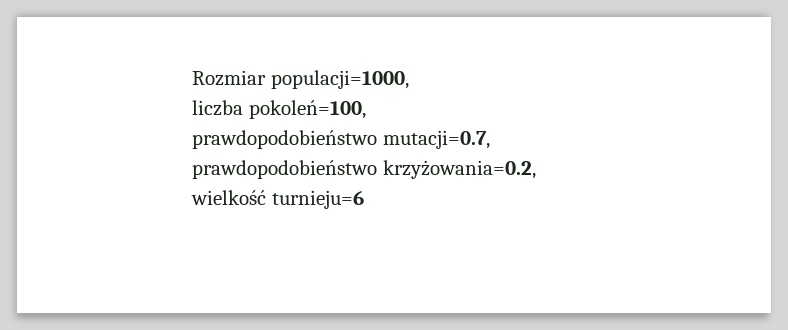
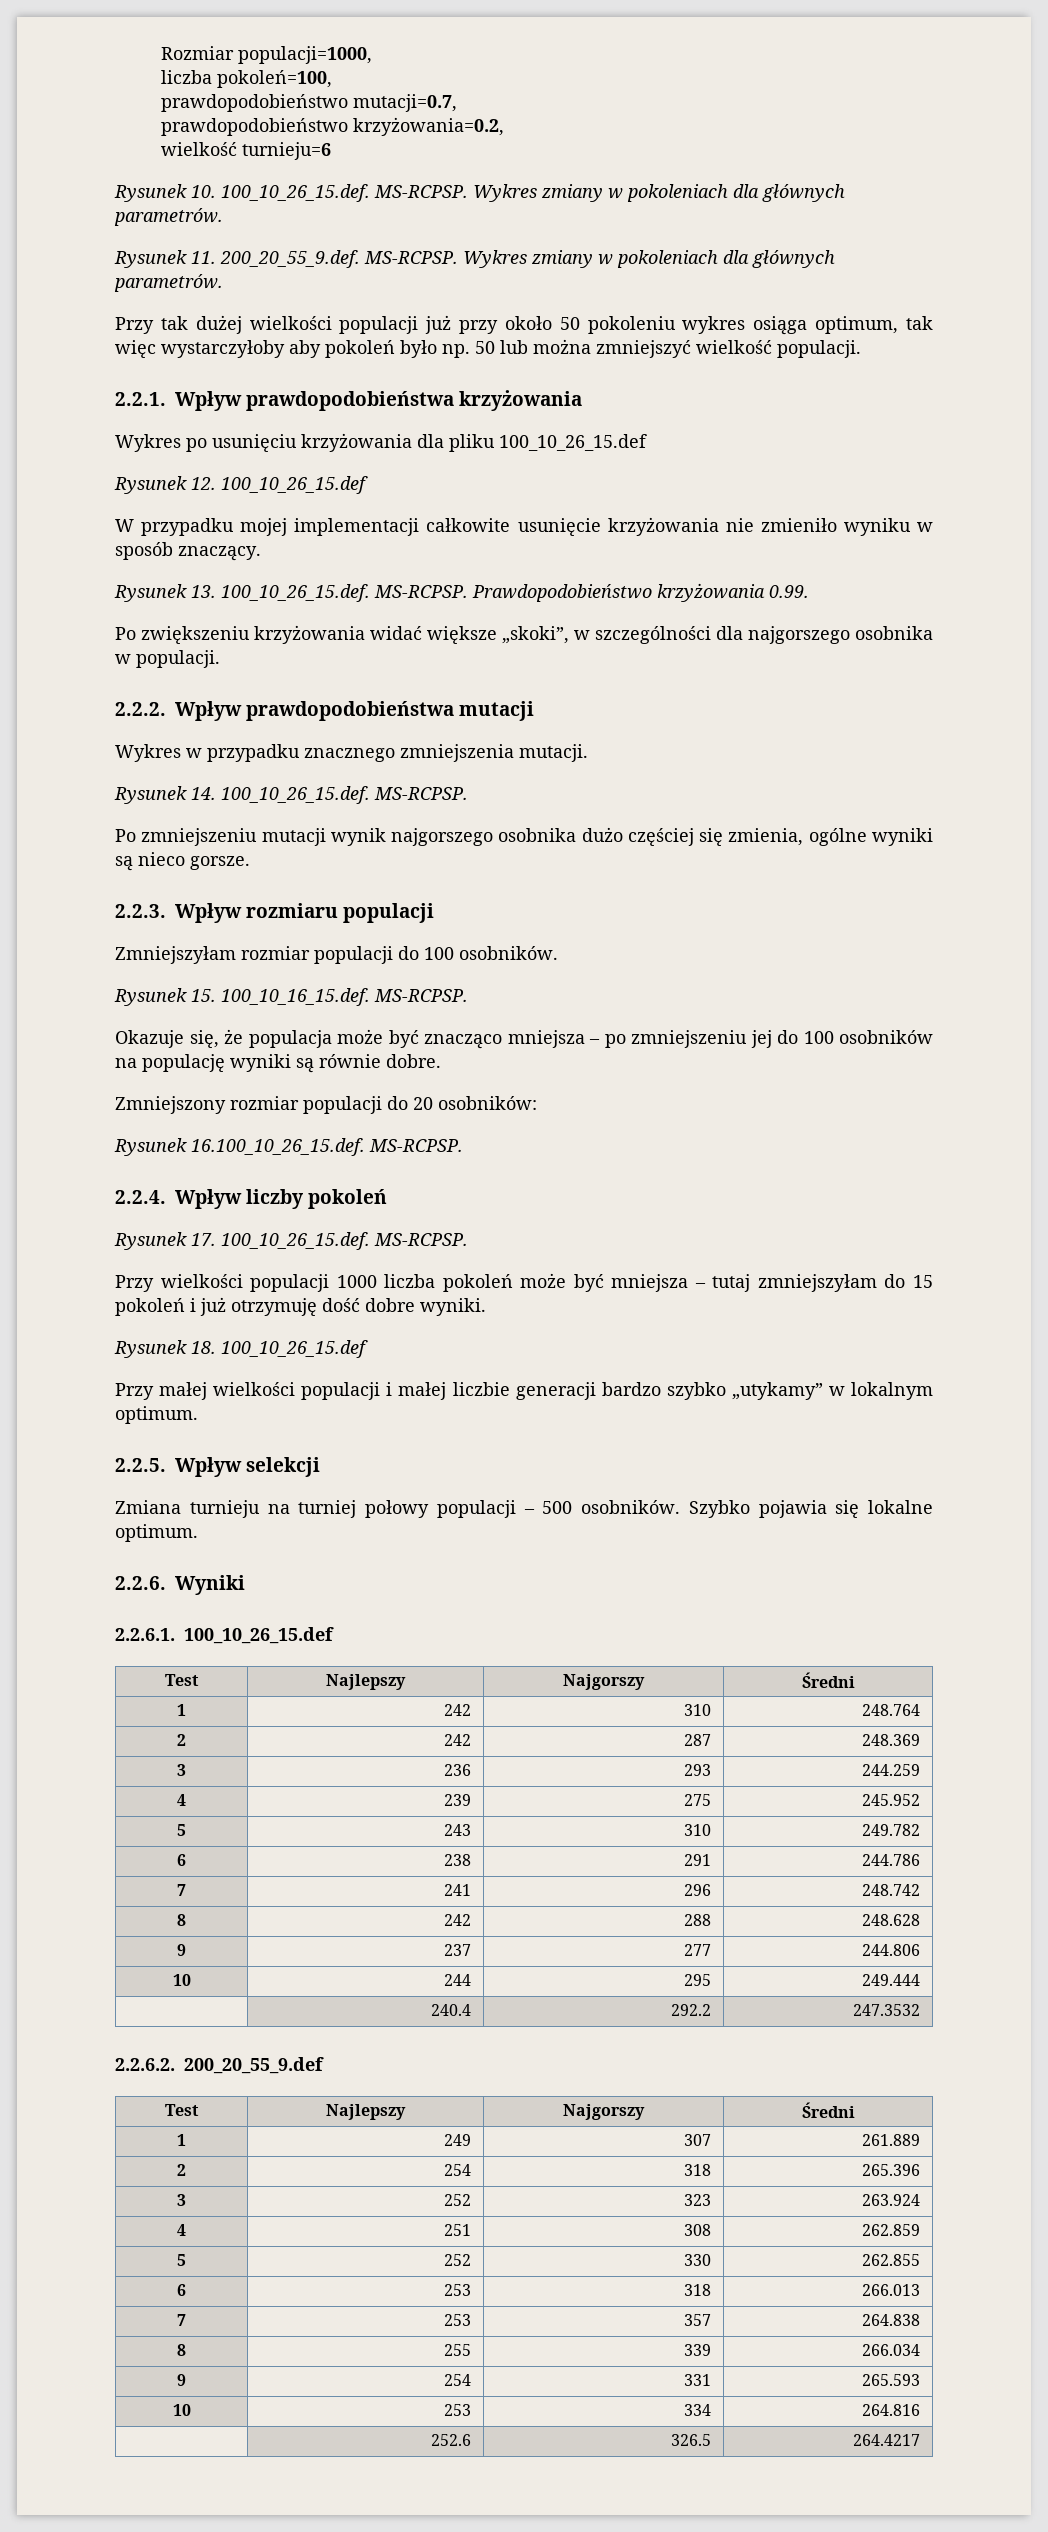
(364, 199) none -> [114,184,845,202] [114,208,223,226] [114,250,835,268] [114,274,223,292] [115,315,933,335] [115,339,861,358] [115,390,583,411] [115,433,647,452] [114,476,368,494] [115,517,934,536] [115,542,261,561] [114,583,809,602] [115,625,933,644] [115,650,220,668] [115,701,535,721] [115,744,588,762] [114,786,468,804] [115,827,933,846] [115,852,250,871] [115,903,435,923] [115,946,558,964] [114,988,468,1006] [115,1029,933,1049] [115,1054,441,1073] [115,1096,537,1114] [114,1138,463,1156] [115,1189,388,1209] [114,1232,468,1250] [115,1273,934,1292] [115,1297,486,1316] [114,1340,368,1358] [115,1382,933,1400] [115,1406,198,1424] [115,1457,321,1477] [115,1500,933,1518] [115,1524,198,1542] [115,1575,245,1595] [115,1627,334,1644] [165,1674,199,1686] [326,1674,406,1690] [563,1674,645,1690] [801,1672,855,1688] [177,1704,186,1716] [444,1704,472,1716] [684,1704,712,1716] [862,1704,921,1716] [177,1734,186,1746] [444,1734,472,1746] [684,1734,712,1746] [862,1734,921,1746] [177,1764,186,1776] [444,1764,472,1776] [684,1764,712,1776] [862,1764,921,1776] [177,1794,186,1806] [444,1794,472,1806] [684,1794,712,1806] [862,1794,921,1806] [177,1824,186,1836] [444,1824,472,1836] [684,1824,712,1836] [862,1824,921,1836] [177,1854,186,1866] [444,1854,472,1866] [684,1854,712,1866] [862,1854,921,1866] [177,1884,186,1896] [444,1884,472,1896] [684,1884,712,1896] [862,1884,921,1896] [177,1914,186,1926] [444,1914,472,1926] [684,1914,712,1926] [862,1914,921,1926] [177,1944,186,1956] [444,1944,472,1956] [684,1944,712,1956] [862,1944,921,1956] [172,1974,191,1986] [444,1974,472,1986] [684,1974,712,1986] [862,1974,921,1986] [431,2004,472,2016] [671,2004,712,2016] [853,2004,921,2016] [115,2057,324,2074] [165,2104,199,2116] [326,2104,406,2120] [563,2104,645,2120] [801,2102,855,2118] [177,2134,186,2146] [444,2134,472,2146] [684,2134,712,2146] [862,2134,921,2146] [177,2164,186,2176] [444,2164,472,2176] [684,2164,712,2176] [862,2164,921,2176] [177,2194,186,2206] [444,2194,472,2206] [684,2194,712,2206] [862,2194,921,2206] [177,2224,186,2236] [444,2224,472,2236] [684,2224,712,2236] [862,2224,921,2236] [177,2254,186,2266] [444,2254,472,2266] [684,2254,712,2266] [862,2254,921,2266] [177,2284,186,2296] [444,2284,472,2296] [684,2284,712,2296] [862,2284,921,2296] [177,2314,186,2326] [444,2314,472,2326] [684,2314,712,2326] [862,2314,921,2326] [177,2344,186,2356] [444,2344,472,2356] [684,2344,712,2356] [862,2344,921,2356] [177,2374,186,2386] [444,2374,472,2386] [684,2374,712,2386] [862,2374,921,2386] [172,2404,191,2416] [444,2404,472,2416] [684,2404,712,2416] [862,2404,921,2416] [431,2434,472,2446] [671,2434,712,2446] [853,2434,921,2446] // Rysunek 10. 100_10_26_15.def. MS-RCPSP. Wykres zmiany w pokoleniach dla głównych parametrów. // Rysunek 11. 200_20_55_9.def. MS-RCPSP. Wykres zmiany w pokoleniach dla głównych parametrów. // Przy tak dużej wielkości populacji już przy około 50 pokoleniu wykres osiąga optimum, tak więc wystarczyłoby aby pokoleń było np. 50 lub można zmniejszyć wielkość populacji. // 2.2.1. Wpływ prawdopodobieństwa krzyżowania // Wykres po usunięciu krzyżowania dla pliku 100_10_26_15.def // Rysunek 12. 100_10_26_15.def // W przypadku mojej implementacji całkowite usunięcie krzyżowania nie zmieniło wyniku w sposób znaczący. // Rysunek 13. 100_10_26_15.def. MS-RCPSP. Prawdopodobieństwo krzyżowania 0.99. // Po zwiększeniu krzyżowania widać większe „skoki”, w szczególności dla najgorszego osobnika w populacji. // 2.2.2. Wpływ prawdopodobieństwa mutacji // Wykres w przypadku znacznego zmniejszenia mutacji. // Rysunek 14. 100_10_26_15.def. MS-RCPSP. // Po zmniejszeniu mutacji wynik najgorszego osobnika dużo częściej się zmienia, ogólne wyniki są nieco gorsze. // 2.2.3. Wpływ rozmiaru populacji // Zmniejszyłam rozmiar populacji do 100 osobników. // Rysunek 15. 100_10_16_15.def. MS-RCPSP. // Okazuje się, że populacja może być znacząco mniejsza – po zmniejszeniu jej do 100 osobników na populację wyniki są równie dobre. // Zmniejszony rozmiar populacji do 20 osobników: // Rysunek 16.100_10_26_15.def. MS-RCPSP. // 2.2.4. Wpływ liczby pokoleń // Rysunek 17. 100_10_26_15.def. MS-RCPSP. // Przy wielkości populacji 1000 liczba pokoleń może być mniejsza – tutaj zmniejszyłam do 15 pokoleń i już otrzymuję dość dobre wyniki. // Rysunek 18. 100_10_26_15.def // Przy małej wielkości populacji i małej liczbie generacji bardzo szybko „utykamy” w lokalnym optimum. // 2.2.5. Wpływ selekcji // Zmiana turnieju na turniej połowy populacji – 500 osobników. Szybko pojawia się lokalne optimum. // 2.2.6. Wyniki // 2.2.6.1. 100_10_26_15.def // Test | Najlepszy | Najgorszy | Średni // 1 | 242 | 310 | 248.764 // 2 | 242 | 287 | 248.369 // 3 | 236 | 293 | 244.259 // 4 | 239 | 275 | 245.952 // 5 | 243 | 310 | 249.782 // 6 | 238 | 291 | 244.786 // 7 | 241 | 296 | 248.742 // 8 | 242 | 288 | 248.628 // 9 | 237 | 277 | 244.806 // 10 | 244 | 295 | 249.444 // | 240.4 | 292.2 | 247.3532 // 2.2.6.2. 200_20_55_9.def // Test | Najlepszy | Najgorszy | Średni // 1 | 249 | 307 | 261.889 // 2 | 254 | 318 | 265.396 // 3 | 252 | 323 | 263.924 // 4 | 251 | 308 | 262.859 // 5 | 252 | 330 | 262.855 // 6 | 253 | 318 | 266.013 // 7 | 253 | 357 | 264.838 // 8 | 255 | 339 | 266.034 // 9 | 254 | 331 | 265.593 // 10 | 253 | 334 | 264.816 // | 252.6 | 326.5 | 264.4217

